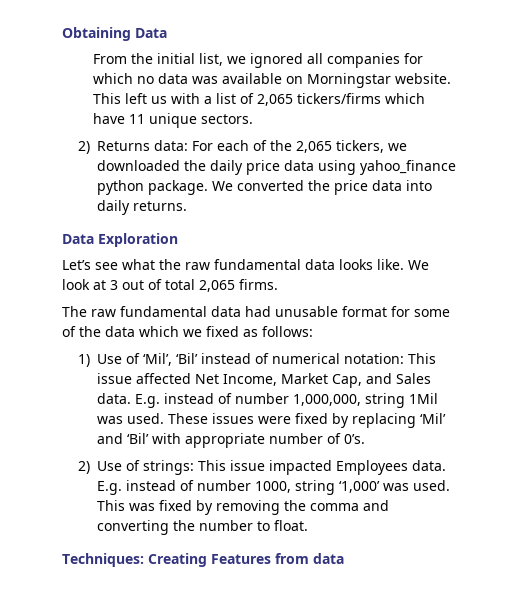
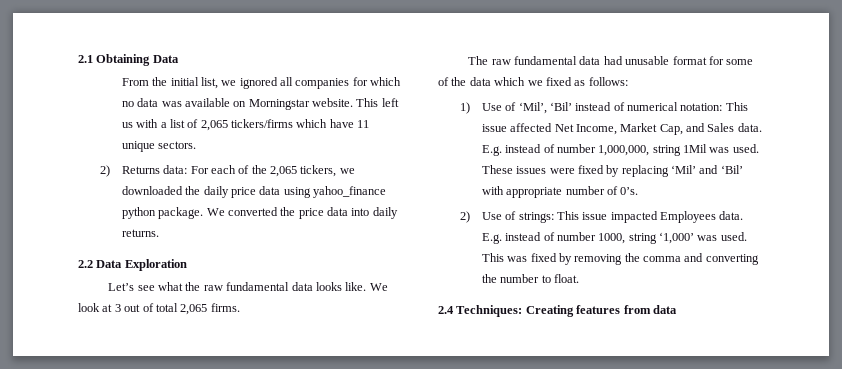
(62, 34) none -> [78,55,93,63] 2.1
(187, 206) none -> [78,260,93,268] 2.2
(308, 525) none -> [438,306,454,314] 2.4
[211,554,271,564] Features -> [576,305,621,314] features

